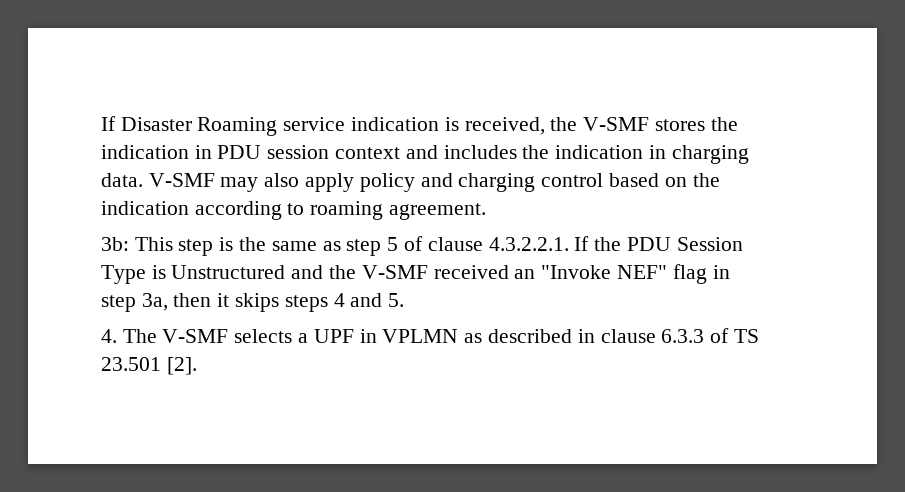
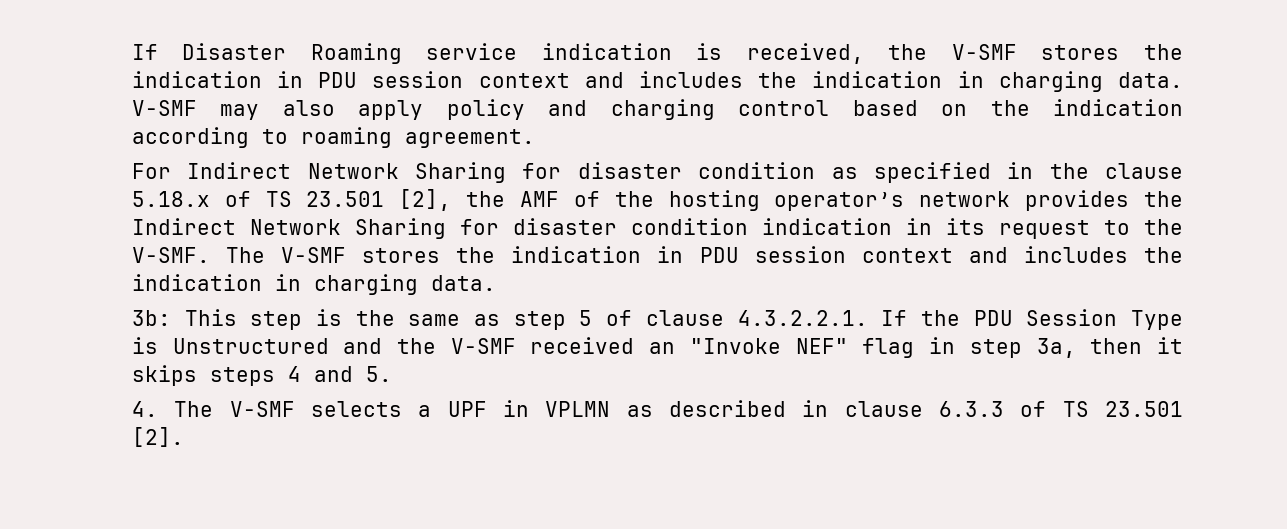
(487, 211) none -> [131,162,1183,183] [131,189,1184,211] [131,218,1183,239] [131,246,1183,263] [131,274,496,295] // For Indirect Network Sharing for disaster condition as specified in the clause 5.18.x of TS 23.501 [2], the AMF of the hosting operator’s network provides the Indirect Network Sharing for disaster condition indication in its request to the V-SMF. The V-SMF stores the indication in PDU session context and includes the indication in charging data.

